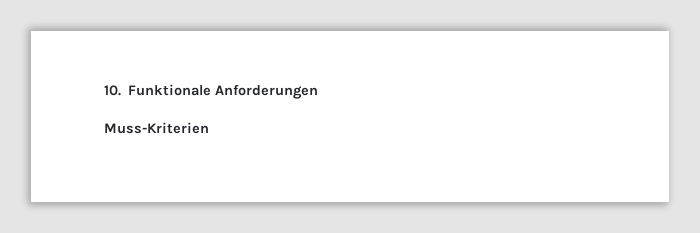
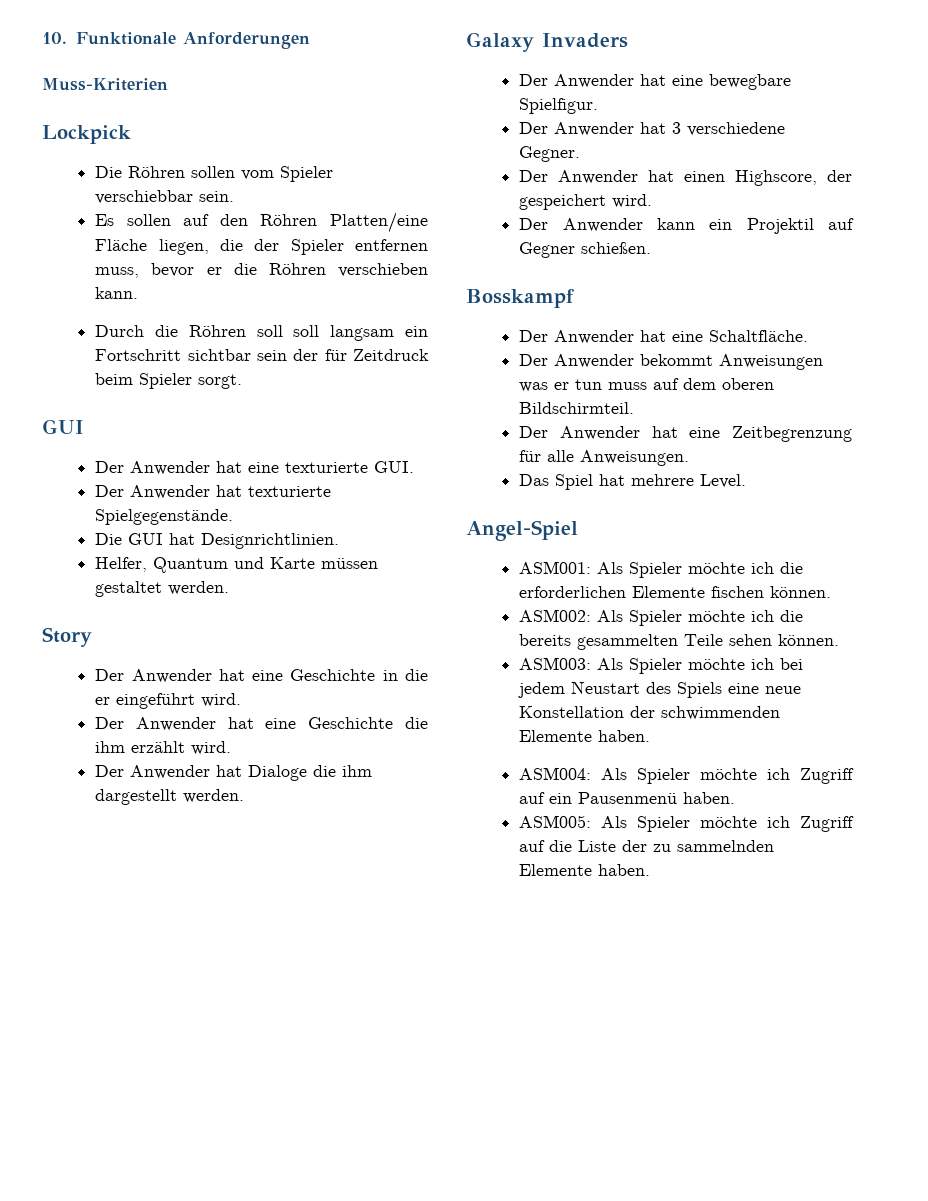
(209, 128) none -> [42,125,131,144] [95,166,334,182] [95,190,235,204] [95,212,429,233] [95,239,428,255] [95,263,428,278] [95,287,139,299] [95,325,429,341] [95,349,429,361] [95,373,243,389] [42,419,84,434] [95,461,415,475] [95,485,332,499] [95,509,234,525] [95,533,340,549] [95,557,379,573] [95,581,230,597] [42,627,92,647] [95,669,429,683] [95,693,242,709] [95,717,428,731] [95,741,232,755] [95,765,373,781] [95,789,245,805] [466,32,628,52] [519,74,792,90] [519,98,599,114] [519,122,786,136] [519,146,581,162] [519,170,852,186] [519,194,653,210] [519,218,854,234] [519,242,652,258] [466,289,574,308] [519,330,809,344] [519,354,824,370] [519,378,775,392] [519,402,635,414] [519,426,852,442] [519,450,690,466] [519,474,747,490] [466,520,578,541] [519,561,804,578] [519,586,832,598] [519,609,804,626] [519,634,840,650] [519,657,804,674] [518,681,802,698] [519,706,781,720] [519,730,651,742] [519,767,854,784] [519,792,736,804] [519,815,854,832] [519,840,775,852] [519,864,651,876] // Lockpick // Die Röhren sollen vom Spieler verschiebbar sein. // Es sollen auf den Röhren Platten/eine Fläche liegen, die der Spieler entfernen muss, bevor er die Röhren verschieben kann. // Durch die Röhren soll soll langsam ein Fortschritt sichtbar sein der für Zeitdruck beim Spieler sorgt. // GUI // Der Anwender hat eine texturierte GUI. // Der Anwender hat texturierte Spielgegenstände. // Die GUI hat Designrichtlinien. // Helfer, Quantum und Karte müssen gestaltet werden. // Story // Der Anwender hat eine Geschichte in die er eingeführt wird. // Der Anwender hat eine Geschichte die ihm erzählt wird. // Der Anwender hat Dialoge die ihm dargestellt werden. // Galaxy Invaders // Der Anwender hat eine bewegbare Spielfigur. // Der Anwender hat 3 verschiedene Gegner. // Der Anwender hat einen Highscore, der gespeichert wird. // Der Anwender kann ein Projektil auf Gegner schießen. // Bosskampf // Der Anwender hat eine Schaltfläche. // Der Anwender bekommt Anweisungen was er tun muss auf dem oberen Bildschirmteil. // Der Anwender hat eine Zeitbegrenzung für alle Anweisungen. // Das Spiel hat mehrere Level. // Angel-Spiel // ASM001: Als Spieler möchte ich die erforderlichen Elemente fischen können. // ASM002: Als Spieler möchte ich die bereits gesammelten Teile sehen können. // ASM003: Als Spieler möchte ich bei jedem Neustart des Spiels eine neue Konstellation der schwimmenden Elemente haben. // ASM004: Als Spieler möchte ich Zugriff auf ein Pausenmenü haben. // ASM005: Als Spieler möchte ich Zugriff auf die Liste der zu sammelnden Elemente haben.

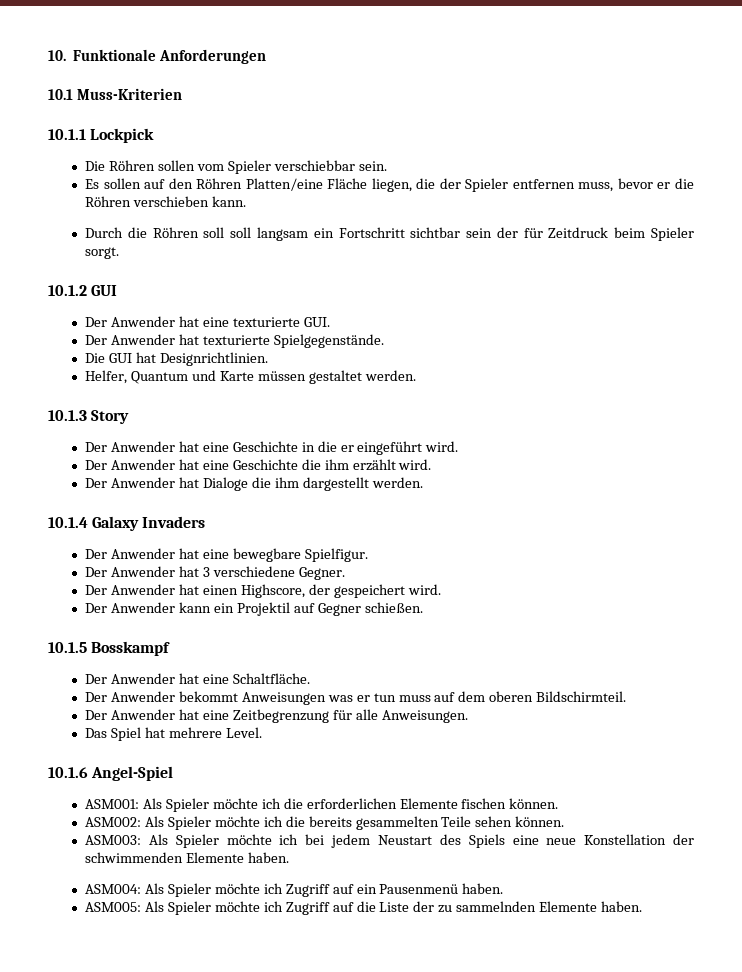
(310, 40) none -> [48,89,73,100] 10.1
(168, 84) none -> [48,129,86,140] 10.1.1
(243, 381) none -> [48,285,87,296] 10.1.2
(230, 588) none -> [48,410,87,421] 10.1.3
(245, 796) none -> [48,517,88,528] 10.1.4
(652, 248) none -> [48,642,87,653] 10.1.5
(747, 481) none -> [48,767,88,778] 10.1.6

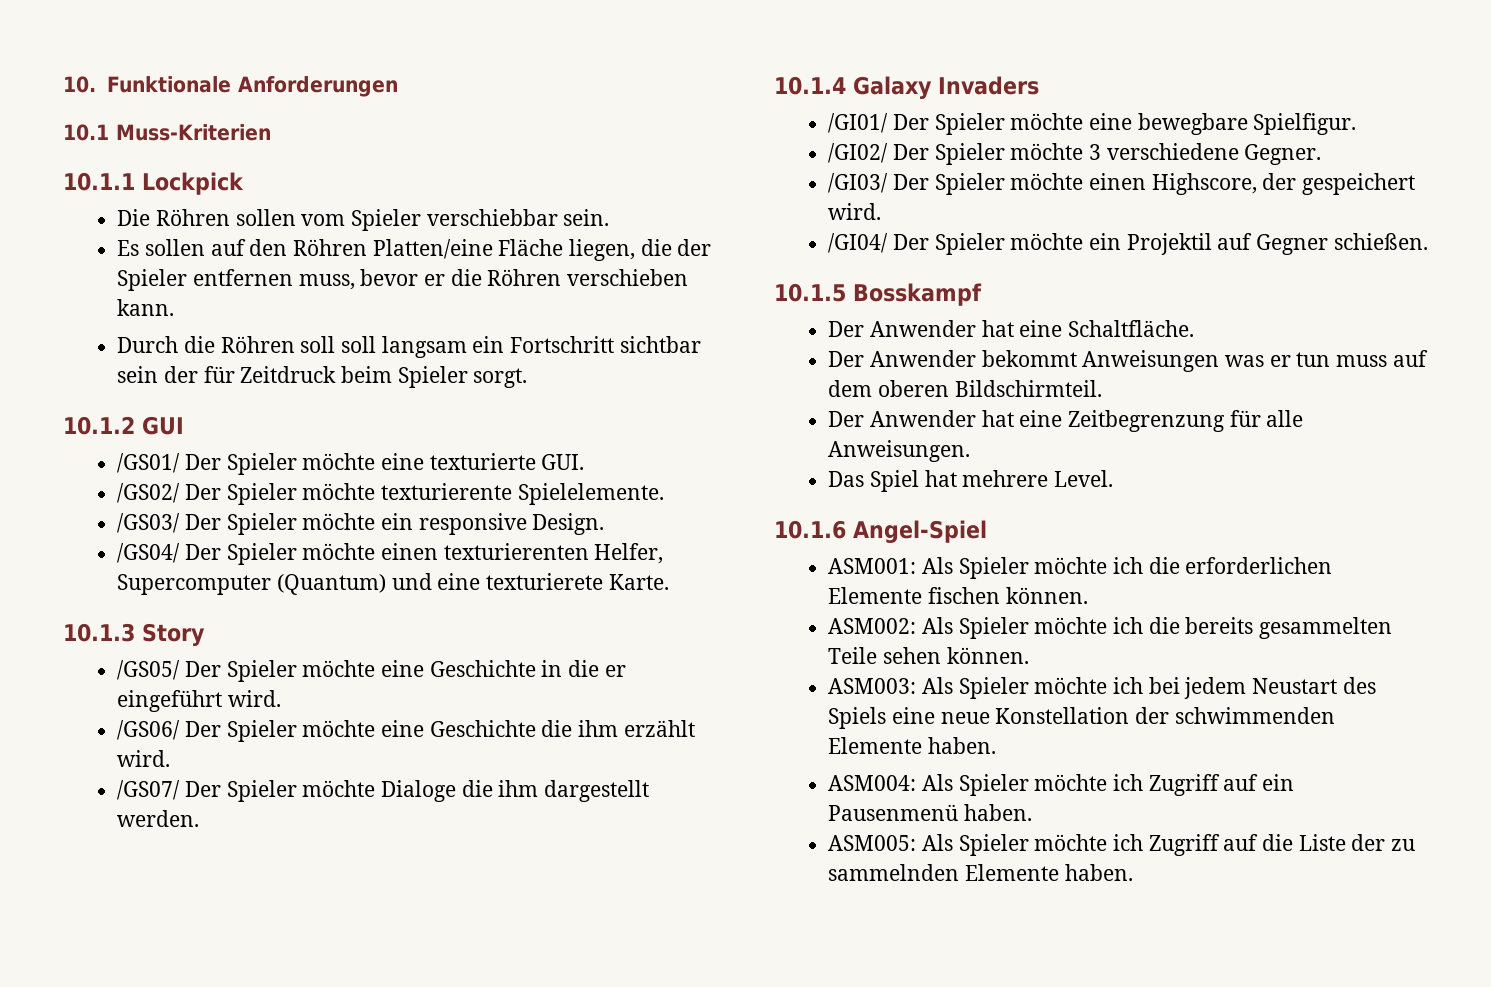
[85,316,199,327] Der Anwender hat -> [117,453,376,475] /GS01/ Der Spieler möchte
[85,334,384,348] [85,352,268,366] [85,370,416,384] [48,410,130,424] [85,441,199,452] Der Anwender hat texturierte Spielgegenstände. // Die GUI hat Designrichtlinien. // Helfer, Quantum und Karte müssen gestaltet werden. // 10.1.3 Story // Der Anwender hat -> [117,483,664,505] [117,513,605,535] [117,543,664,565] [117,573,669,595] [63,623,205,646] [117,660,376,682] /GS02/ Der Spieler möchte texturierente Spielelemente. // /GS03/ Der Spieler möchte ein responsive Design. // /GS04/ Der Spieler möchte einen texturierenten Helfer, Supercomputer (Quantum) und eine texturierete Karte. // 10.1.3 Story // /GS05/ Der Spieler möchte
[85,459,199,470] Der Anwender hat -> [117,720,376,742] /GS06/ Der Spieler möchte
[85,477,199,488] Der Anwender hat -> [117,780,376,802] /GS07/ Der Spieler möchte
[85,548,199,559] Der Anwender hat -> [828,113,1084,135] /GI01/ Der Spieler möchte
[85,566,199,577] Der Anwender hat -> [828,143,1084,165] /GI02/ Der Spieler möchte
[85,584,199,595] Der Anwender hat -> [828,173,1084,195] /GI03/ Der Spieler möchte
[85,602,211,613] Der Anwender kann -> [828,233,1084,255] /GI04/ Der Spieler möchte

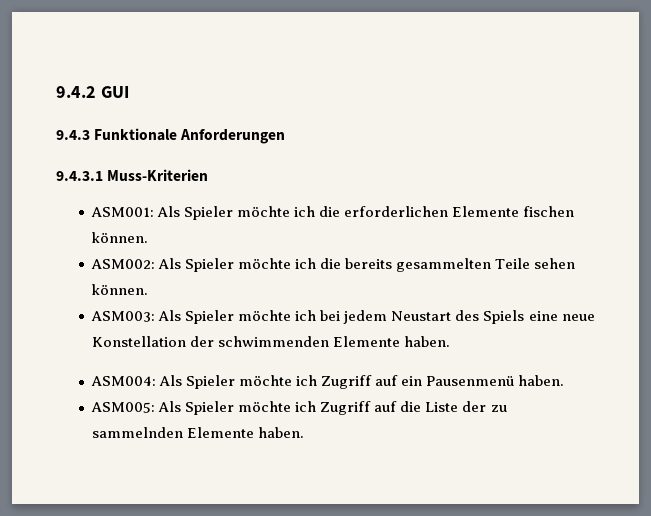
[63,76,96,93] 10. -> [56,86,129,98] [56,130,90,140] 9.4.2 GUI // 9.4.3
[63,124,109,141] 10.1 -> [56,171,103,181] 9.4.3.1
[63,172,244,195] [117,209,610,231] [117,239,712,261] [117,269,688,291] [117,299,175,316] [117,336,701,358] [117,366,528,388] [63,416,184,435] [117,453,585,475] [117,483,664,505] [117,513,605,535] [117,543,664,565] [117,573,669,595] [63,623,205,646] [117,660,626,682] [117,690,281,712] [117,720,695,742] [117,750,171,767] [117,780,649,802] [117,810,200,827] [774,76,1039,99] [828,113,1357,135] [828,143,1322,165] [828,173,1415,195] [828,203,882,220] [828,233,1428,255] [774,283,982,306] [828,320,1194,337] [828,350,1428,372] [828,380,1102,397] [828,410,1304,432] [828,440,971,462] [828,470,1113,492] [774,520,987,543] // 10.1.1 Lockpick // Die Röhren sollen vom Spieler verschiebbar sein. // Es sollen auf den Röhren Platten/eine Fläche liegen, die der Spieler entfernen muss, bevor er die Röhren verschieben kann. // Durch die Röhren soll soll langsam ein Fortschritt sichtbar sein der für Zeitdruck beim Spieler sorgt. // 10.1.2 GUI // /GS01/ Der Spieler möchte eine texturierte GUI. // /GS02/ Der Spieler möchte texturierente Spielelemente. // /GS03/ Der Spieler möchte ein responsive Design. // /GS04/ Der Spieler möchte einen texturierenten Helfer, Supercomputer (Quantum) und eine texturierete Karte. // 10.1.3 Story // /GS05/ Der Spieler möchte eine Geschichte in die er eingeführt wird. // /GS06/ Der Spieler möchte eine Geschichte die ihm erzählt wird. // /GS07/ Der Spieler möchte Dialoge die ihm dargestellt werden. // 10.1.4 Galaxy Invaders // /GI01/ Der Spieler möchte eine bewegbare Spielfigur. // /GI02/ Der Spieler möchte 3 verschiedene Gegner. // /GI03/ Der Spieler möchte einen Highscore, der gespeichert wird. // /GI04/ Der Spieler möchte ein Projektil auf Gegner schießen. // 10.1.5 Bosskampf // Der Anwender hat eine Schaltfläche. // Der Anwender bekommt Anweisungen was er tun muss auf dem oberen Bildschirmteil. // Der Anwender hat eine Zeitbegrenzung für alle Anweisungen. // Das Spiel hat mehrere Level. // 10.1.6 Angel-Spiel -> (209, 175) none

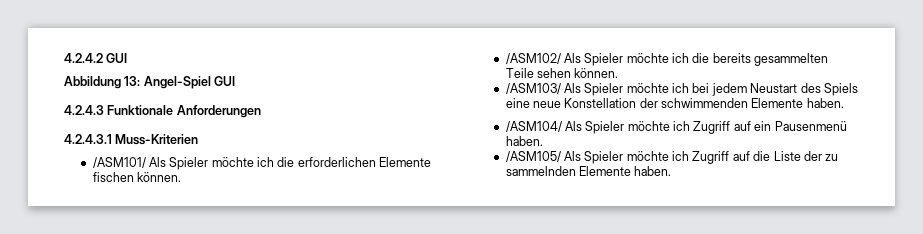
[56,86,129,98] [56,130,90,140] 9.4.2 GUI // 9.4.3 -> [64,53,128,63] [64,76,236,89] [64,105,104,115] 4.2.4.2 GUI // Abbildung 13: Angel-Spiel GUI // 4.2.4.3
[56,171,103,181] 9.4.3.1 -> [64,134,112,144] 4.2.4.3.1
[91,207,155,217] ASM001: -> [92,157,146,168] /ASM101/
[91,259,156,269] ASM002: -> [505,53,561,64] /ASM102/
[91,311,156,322] ASM003: -> [505,83,561,94] /ASM103/
[91,376,157,386] ASM004: -> [505,121,562,132] /ASM104/
[91,402,156,413] ASM005: -> [505,151,561,162] /ASM105/

